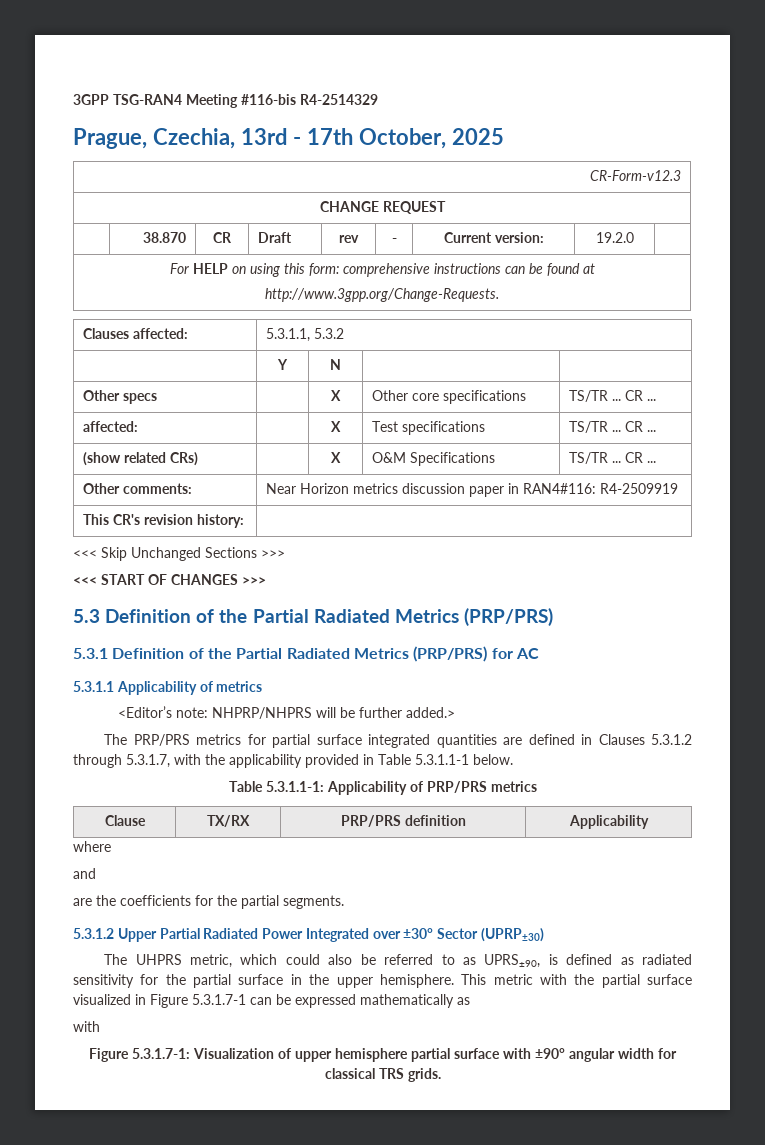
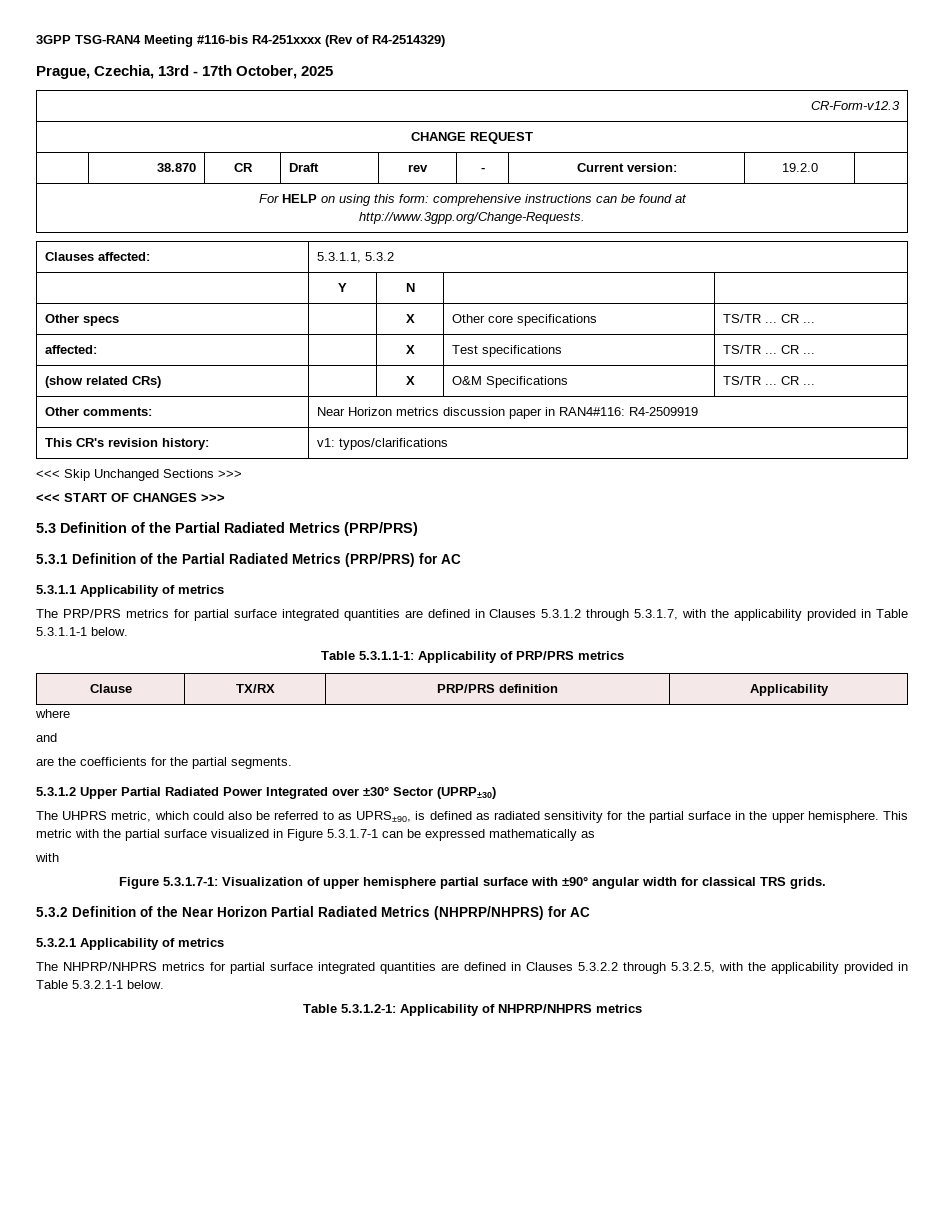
[300,94,378,105] R4-2514329 -> [252,35,445,47] R4-251xxxx (Rev of R4-2514329)
(245, 521) none -> [316,438,448,450] v1: typos/clarifications
[118,706,456,719] // <Editor’s note: NHPRP/NHPRS will be further added.> -> (224, 589) none
(441, 1075) none -> [36,906,590,920] [36,938,224,950] [36,962,908,974] [36,980,164,989] [302,1004,642,1016] // 5.3.2 Definition of the Near Horizon Partial Radiated Metrics (NHPRP/NHPRS) for AC // 5.3.2.1 Applicability of metrics // The NHPRP/NHPRS metrics for partial surface integrated quantities are defined in Clauses 5.3.2.2 through 5.3.2.5, with the applicability provided in Table 5.3.2.1-1 below. // Table 5.3.1.2-1: Applicability of NHPRP/NHPRS metrics

